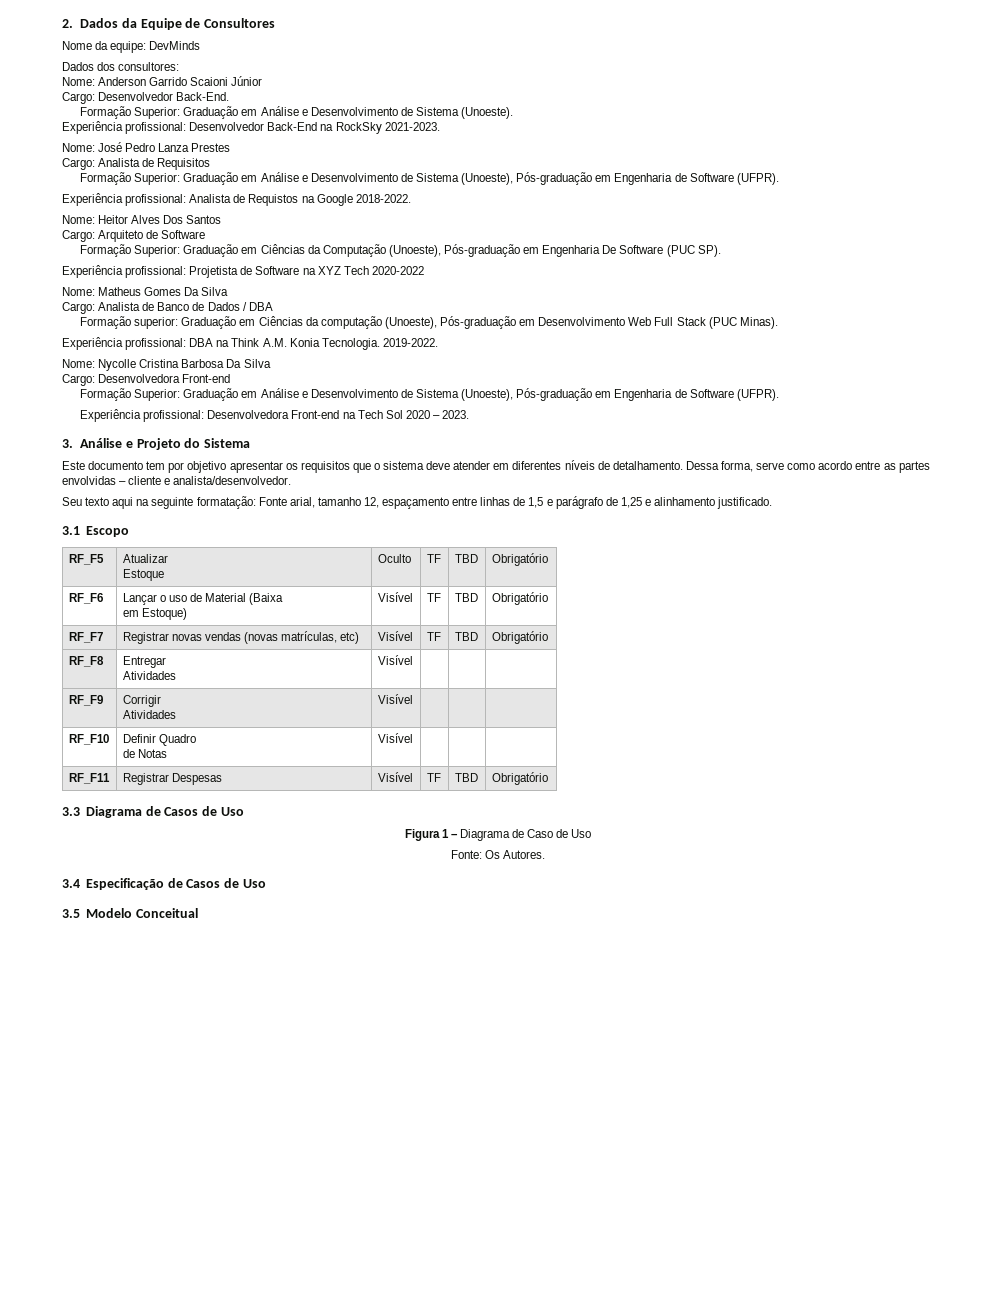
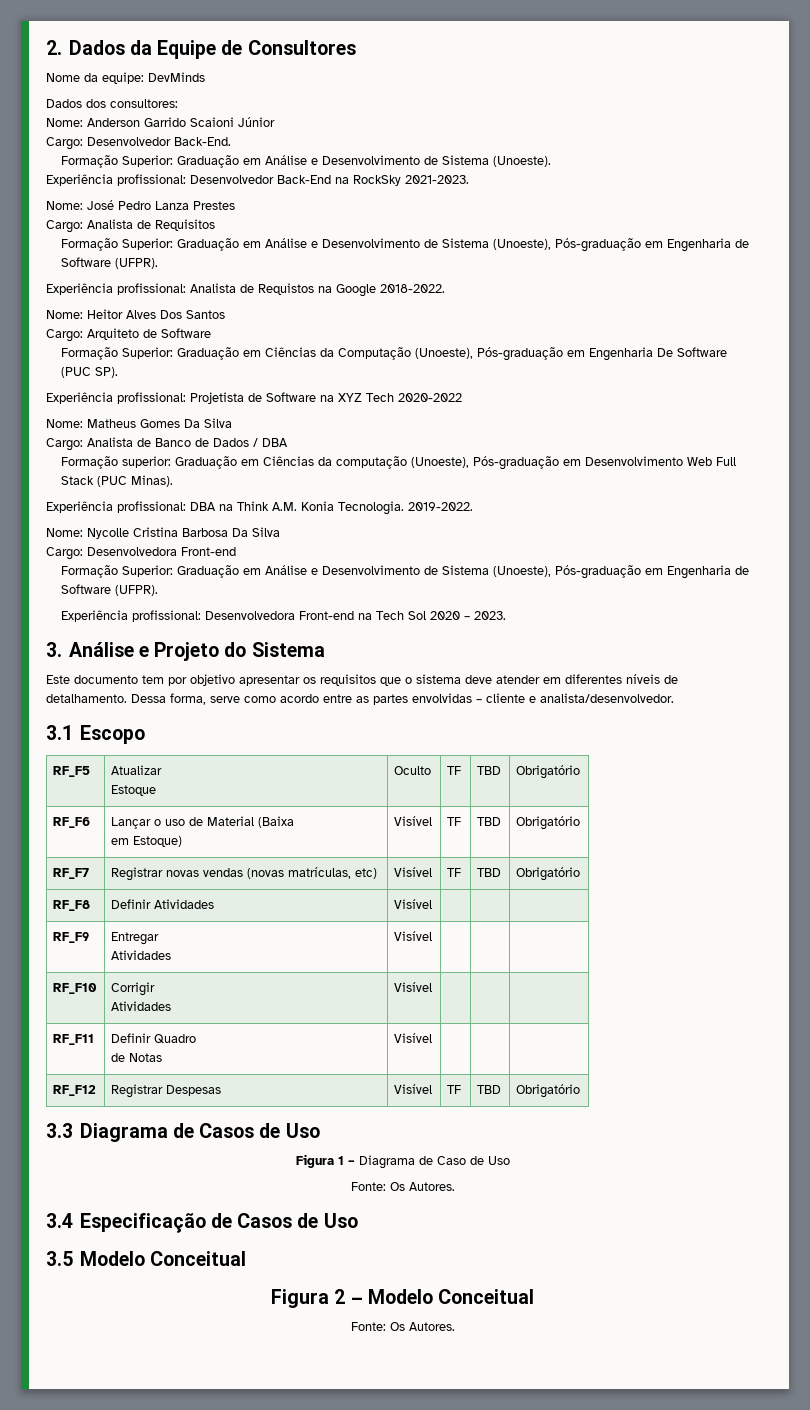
[62,496,773,509] // Seu texto aqui na seguinte formatação: Fonte arial, tamanho 12, espaçamento entre linhas de 1,5 e parágrafo de 1,25 e alinhamento justificado. -> (674, 698) none
(104, 661) none -> [111,899,215,909] [394,899,433,909] [53,932,90,943] | Definir Atividades | Visível | | | // RF_F9
[68,695,103,706] RF_F9 -> [53,983,98,994] RF_F10
[68,734,109,745] RF_F10 -> [53,1034,95,1045] RF_F11
[68,773,110,784] RF_F11 -> [53,1085,97,1096] RF_F12
(198, 913) none -> [270,1289,535,1308] [350,1322,455,1331] // Figura 2 – Modelo Conceitual // Fonte: Os Autores.

